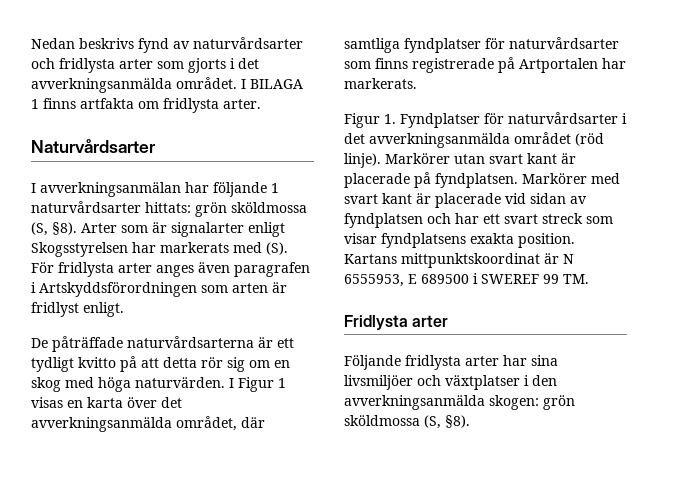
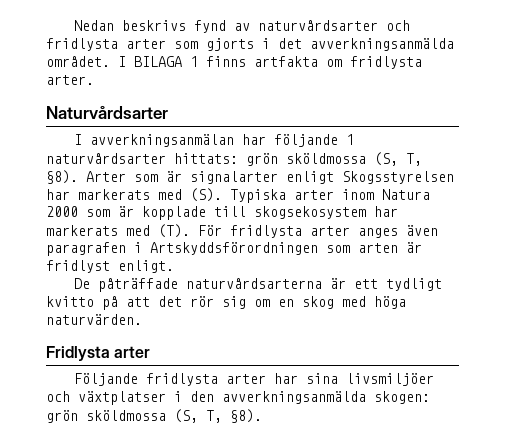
(48, 229) none -> [406,153,422,166] T,
(288, 248) none -> [230,189,430,203] [46,206,398,220] [46,224,190,238] Typiska arter inom Natura 2000 som är kopplade till skogsekosystem har markerats med (T).
[163,357,197,368] detta -> [158,296,182,307] det
[229,377,286,392] [31,397,182,408] [31,416,265,432] [344,37,619,53] [344,57,626,73] [344,78,417,89] [344,112,627,128] [344,132,604,148] [344,153,576,168] [344,172,620,188] [344,193,587,208] [344,213,613,228] [344,233,575,248] [344,253,574,268] [344,273,589,287] I Figur 1 visas en karta över det avverkningsanmälda området, där samtliga fyndplatser för naturvårdsarter som finns registrerade på Artportalen har markerats. // Figur 1. Fyndplatser för naturvårdsarter i det avverkningsanmälda området (röd linje). Markörer utan svart kant är placerade på fyndplatsen. Markörer med svart kant är placerade vid sidan av fyndplatsen och har ett svart streck som visar fyndplatsens exakta position. Kartans mittpunktskoordinat är N 6555953, E 689500 i SWEREF 99 TM. -> (142, 319) none
(441, 422) none -> [206,410,222,423] T,

